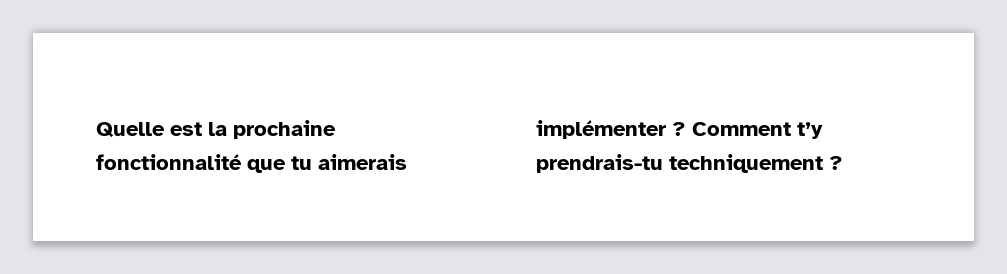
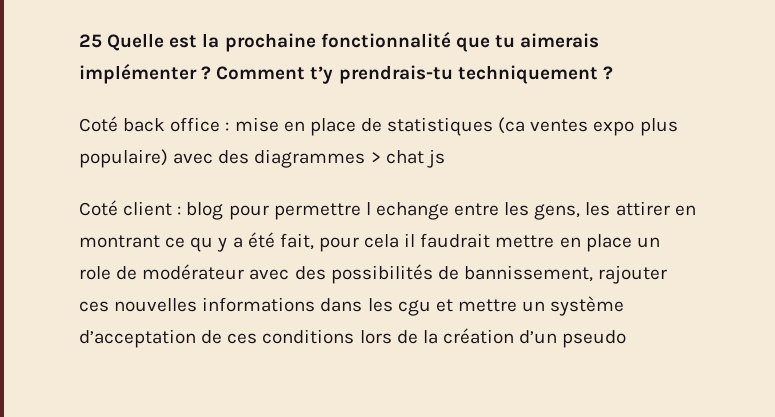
(96, 130) none -> [79,34,102,48] 25
(843, 163) none -> [79,116,678,136] [79,149,445,168] [79,200,696,220] [79,232,660,252] [79,264,668,284] [79,296,625,316] [79,328,627,348] // Coté back office : mise en place de statistiques (ca ventes expo plus populaire) avec des diagrammes > chat js // Coté client : blog pour permettre l echange entre les gens, les attirer en montrant ce qu y a été fait, pour cela il faudrait mettre en place un role de modérateur avec des possibilités de bannissement, rajouter ces nouvelles informations dans les cgu et mettre un système d’acceptation de ces conditions lors de la création d’un pseudo

